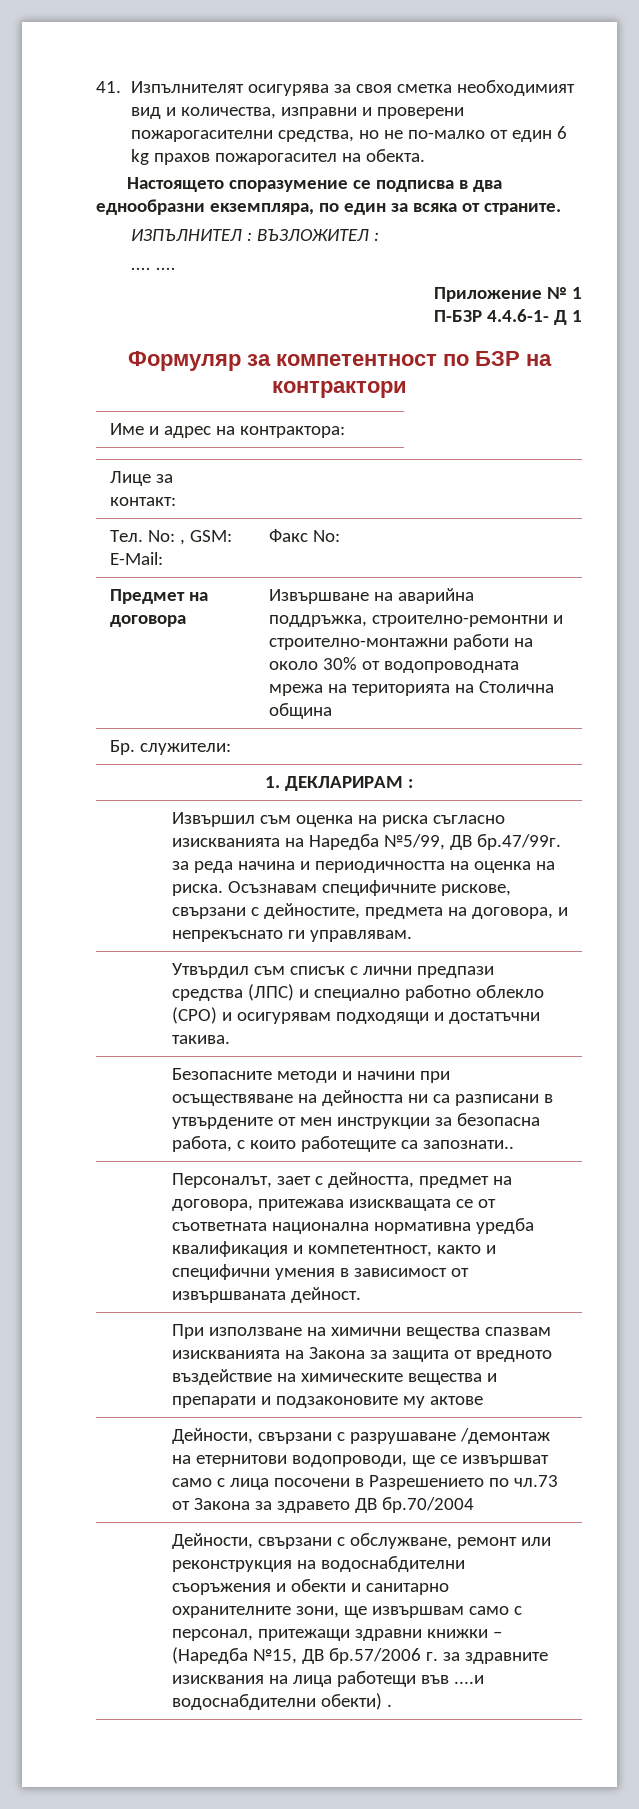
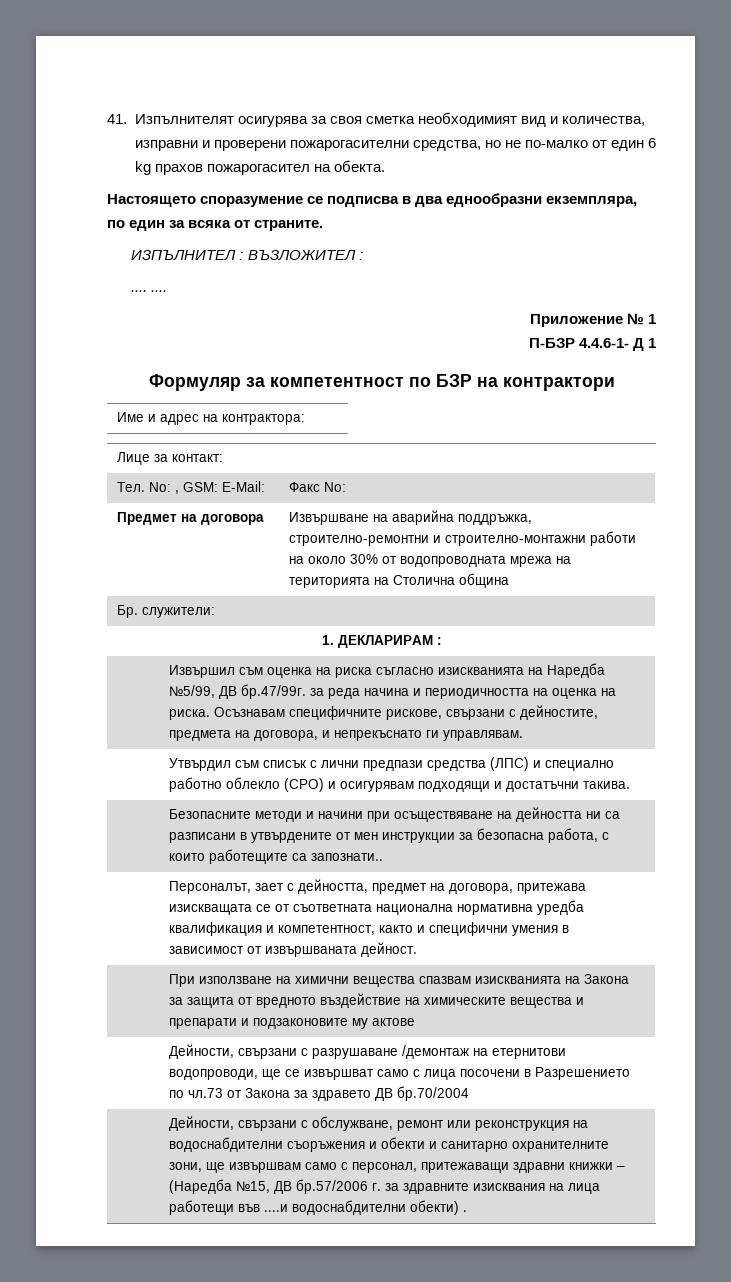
[257,1629,350,1641] притежащи -> [421,1162,510,1173] притежаващи

